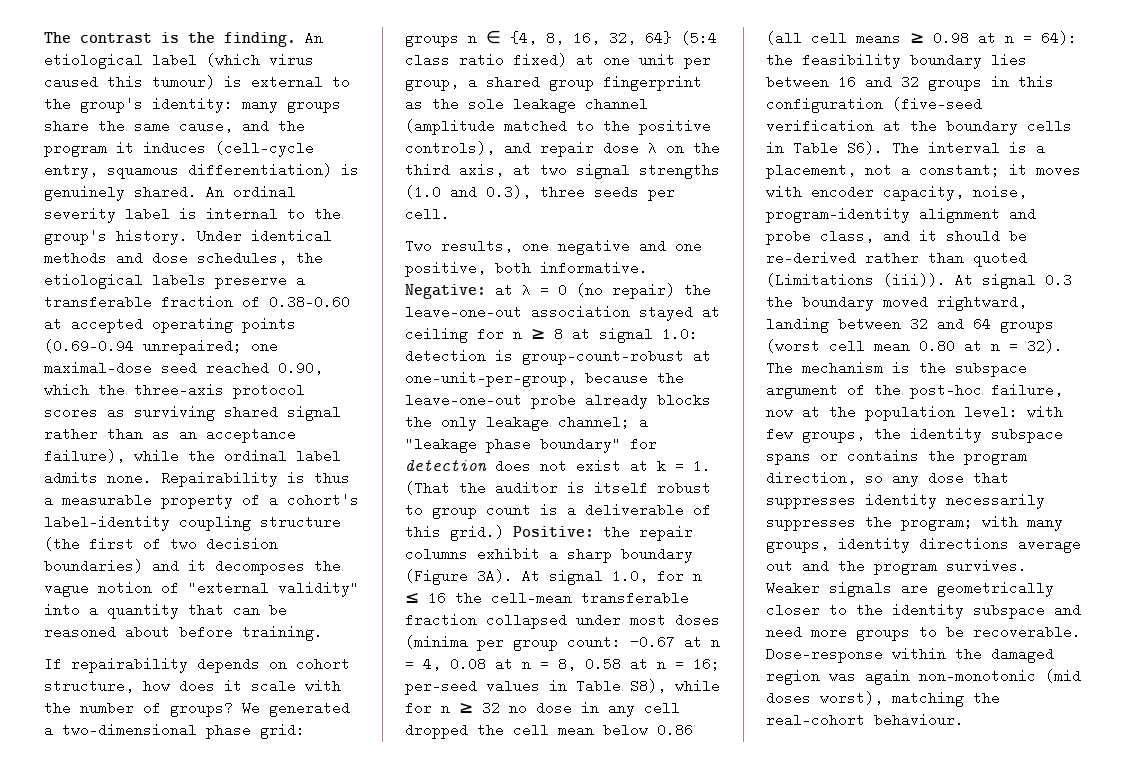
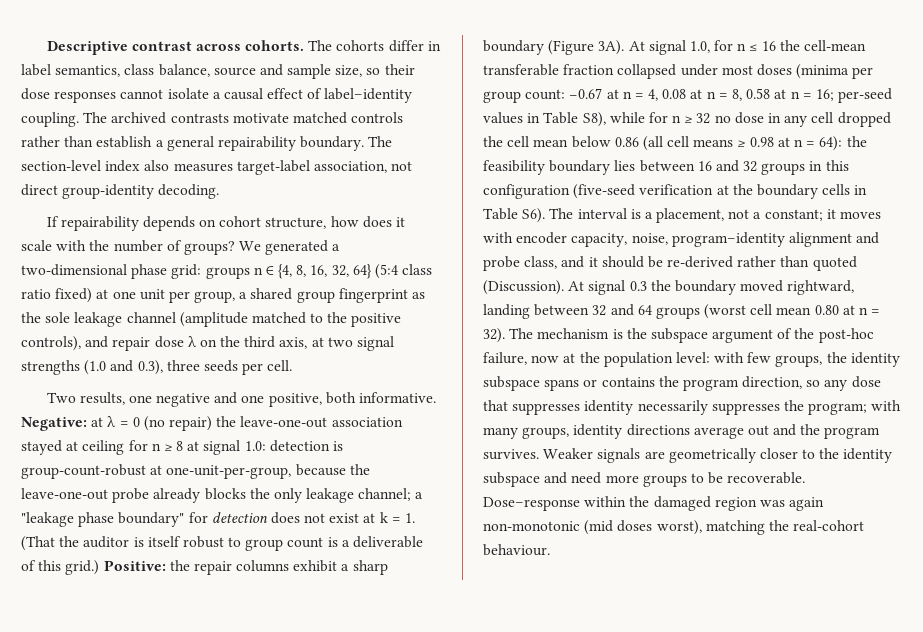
[44,31,323,47] [44,53,314,69] [44,75,350,89] [44,97,341,113] [44,119,305,133] [44,141,314,157] [44,163,359,179] [44,185,296,201] [44,207,341,223] [44,229,332,245] [44,251,323,265] [44,273,305,289] [44,295,350,309] [44,317,296,333] [44,339,278,355] [44,361,323,375] [44,383,305,399] [44,405,341,421] [44,427,296,443] [44,449,341,463] [44,471,350,487] [44,493,359,509] [44,515,341,531] [44,537,278,551] [44,559,341,575] [44,581,359,597] [44,603,287,619] [44,625,323,641] The contrast is the finding. An etiological label (which virus caused this tumour) is external to the group's identity: many groups share the same cause, and the program it induces (cell-cycle entry, squamous differentiation) is genuinely shared. An ordinal severity label is internal to the group's history. Under identical methods and dose schedules, the etiological labels preserve a transferable fraction of 0.38–0.60 at accepted operating points (0.69–0.94 unrepaired; one maximal-dose seed reached 0.90, which the three-axis protocol scores as surviving shared signal rather than as an acceptance failure), while the ordinal label admits none. Repairability is thus a measurable property of a cohort's label–identity coupling structure (the first of two decision boundaries) and it decomposes the vague notion of "external validity" into a quantity that can be reasoned about before training. -> [46,40,441,55] [21,64,415,79] [21,88,413,103] [21,112,404,127] [21,136,393,151] [21,160,413,175] [21,184,220,199] Descriptive contrast across cohorts. The cohorts differ in label semantics, class balance, source and sample size, so their dose responses cannot isolate a causal effect of label–identity coupling. The archived contrasts motivate matched controls rather than establish a general repairability boundary. The section-level index also measures target-label association, not direct group-identity decoding.
[766,273,946,287] (Limitations (iii)). -> [483,280,564,295] (Discussion).

